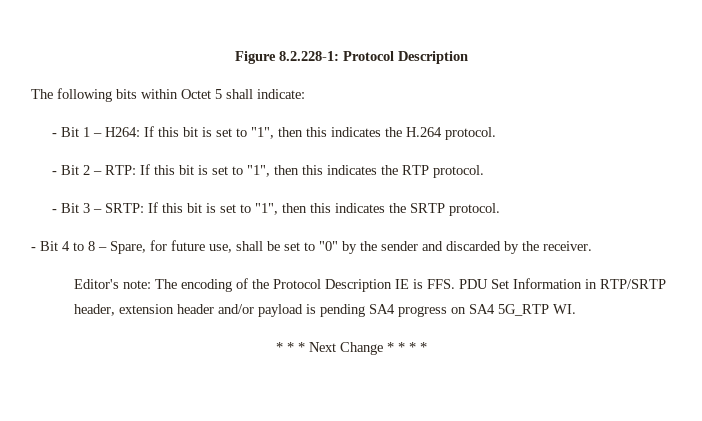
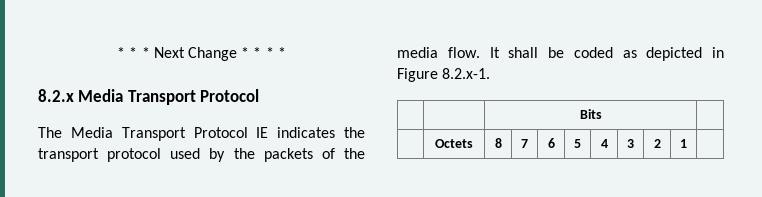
[234,51,468,64] [31,88,305,102] [52,126,497,140] [52,164,485,178] [52,202,501,216] [31,240,592,254] [73,278,666,292] [73,304,576,317] Figure 8.2.228-1: Protocol Description // The following bits within Octet 5 shall indicate: // - Bit 1 – H264: If this bit is set to "1", then this indicates the H.264 protocol. // - Bit 2 – RTP: If this bit is set to "1", then this indicates the RTP protocol. // - Bit 3 – SRTP: If this bit is set to "1", then this indicates the SRTP protocol. // - Bit 4 to 8 – Spare, for future use, shall be set to "0" by the sender and discarded by the receiver. // Editor's note: The encoding of the Protocol Description IE is FFS. PDU Set Information in RTP/SRTP header, extension header and/or payload is pending SA4 progress on SA4 5G_RTP WI. // -> (117, 52) none
(427, 347) none -> [38,89,260,105] [38,127,365,141] [38,148,365,162] [397,47,724,61] [397,68,491,82] [579,109,602,119] [435,139,473,148] [494,138,502,148] [521,139,528,148] [547,138,555,148] [574,139,581,148] [600,139,608,148] [627,139,634,148] [653,139,661,148] [680,139,687,148] // 8.2.x Media Transport Protocol // The Media Transport Protocol IE indicates the transport protocol used by the packets of the media flow. It shall be coded as depicted in Figure 8.2.x-1. // | | Bits | // | Octets | 8 | 7 | 6 | 5 | 4 | 3 | 2 | 1 |

